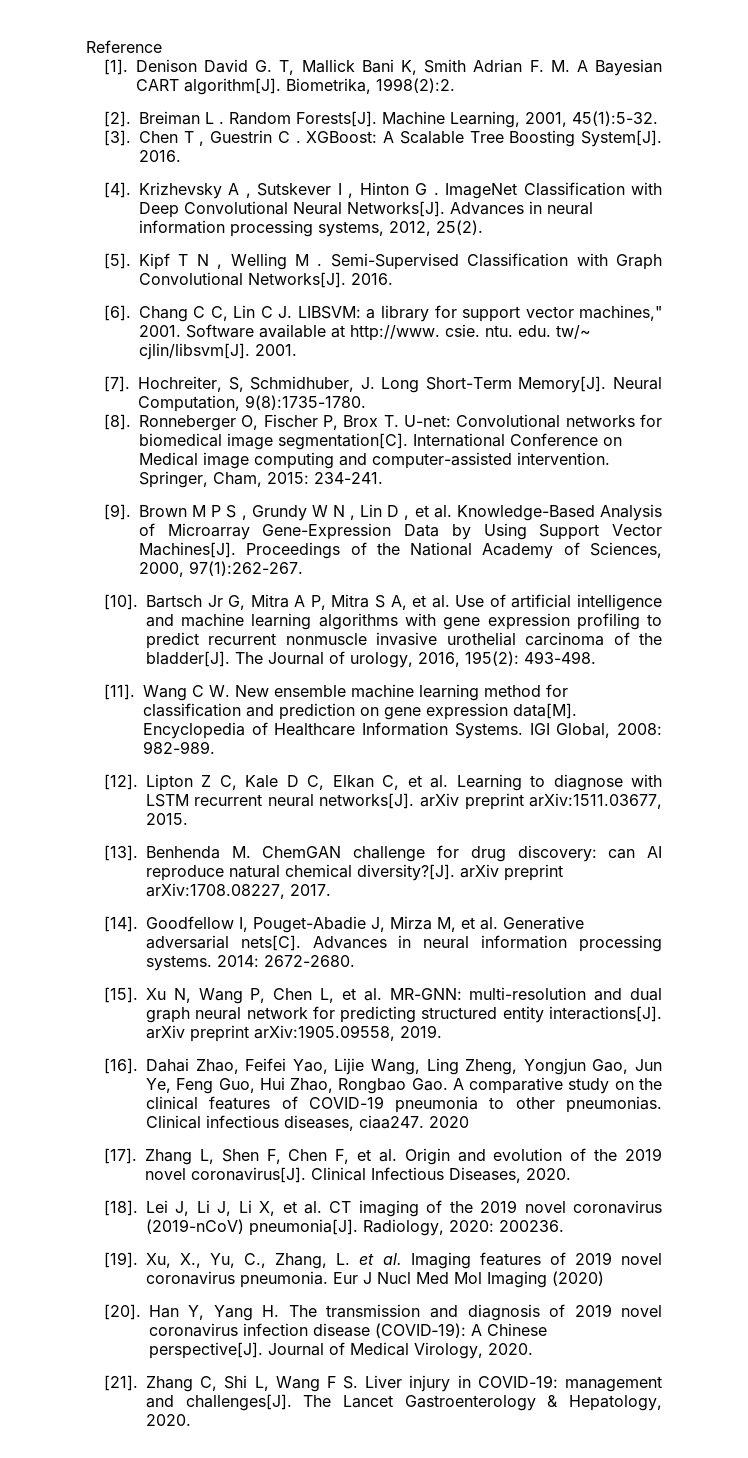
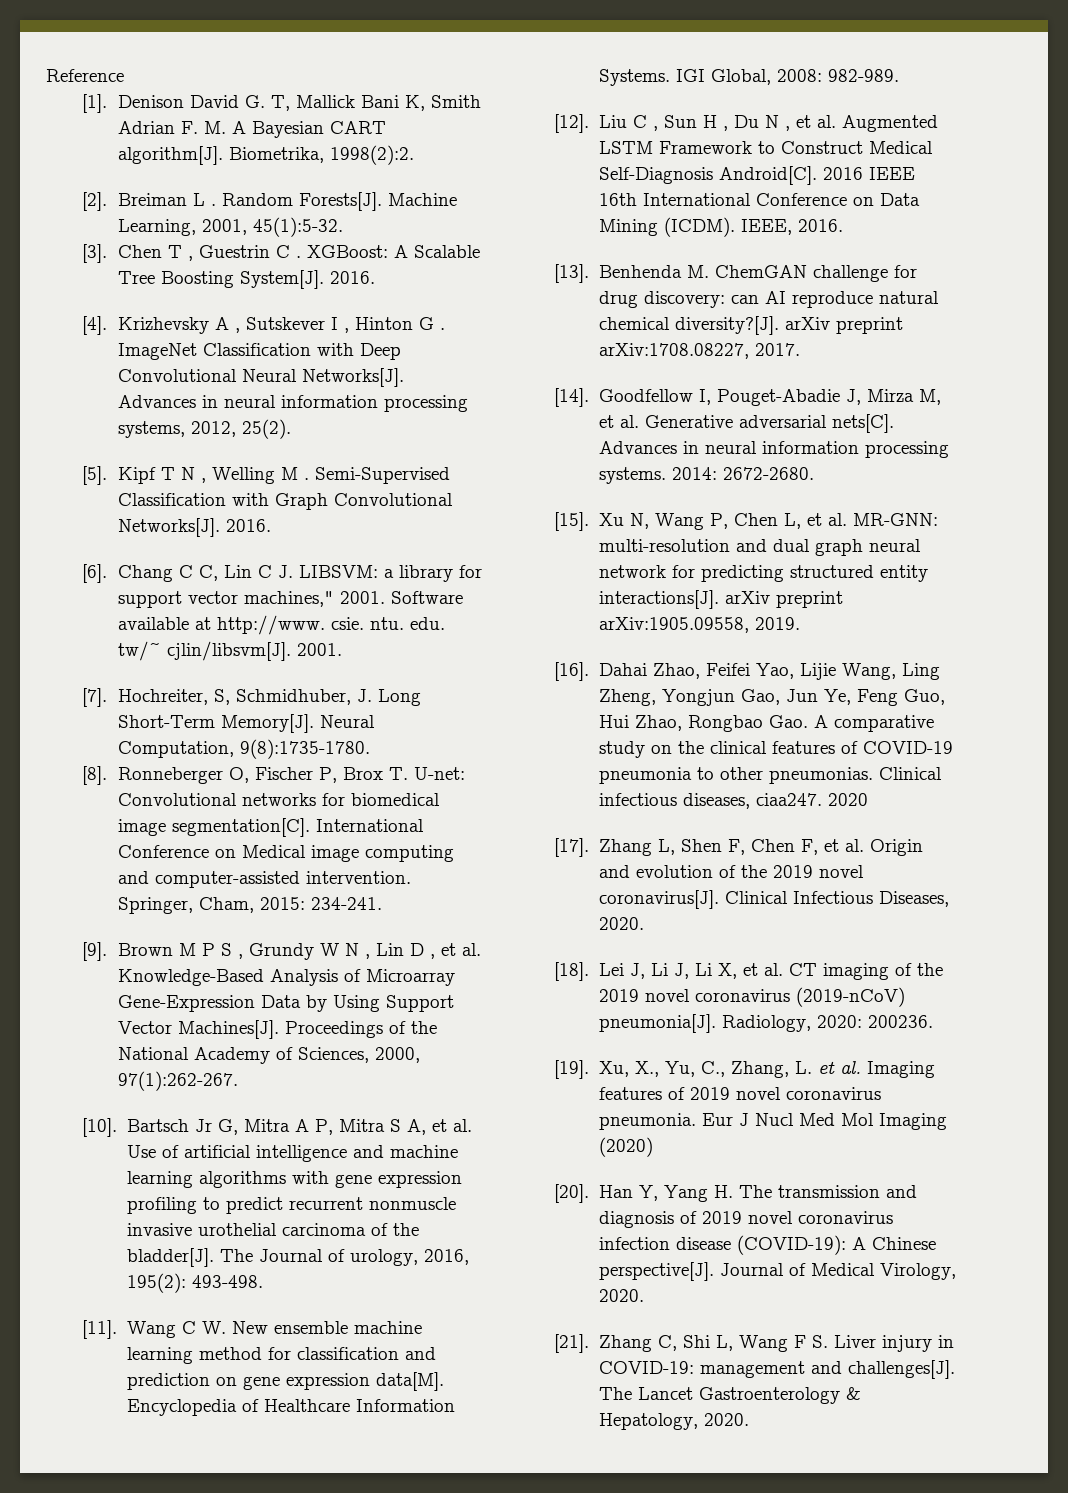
[145,774,662,791] [145,793,662,810] [145,813,188,825] Lipton Z C, Kale D C, Elkan C, et al. Learning to diagnose with LSTM recurrent neural networks[J]. arXiv preprint arXiv:1511.03677, 2015. -> [598,115,938,132] [598,141,933,154] [598,166,915,185] [598,193,920,206] [598,217,843,237] Liu C , Sun H , Du N , et al. Augmented LSTM Framework to Construct Medical Self-Diagnosis Android[C]. 2016 IEEE 16th International Conference on Data Mining (ICDM). IEEE, 2016.

